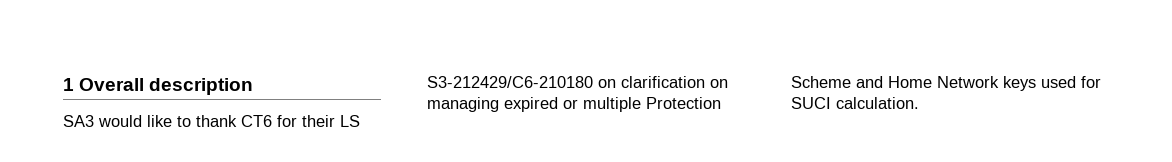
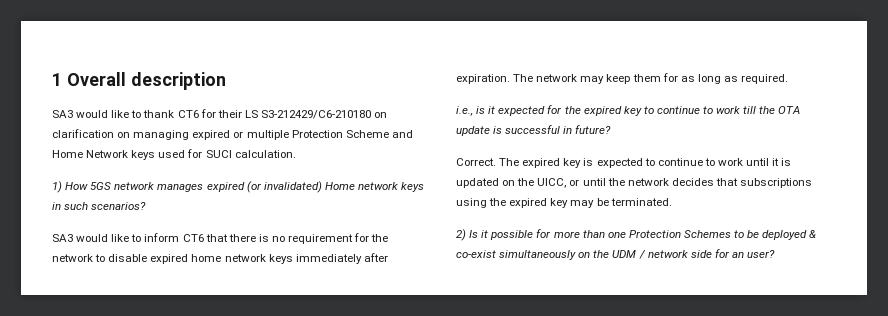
(919, 103) none -> [52,181,425,193] [52,202,147,210] [52,233,389,244] [52,253,388,264] [456,73,789,84] [456,105,801,116] [456,125,612,136] [456,158,792,168] [456,178,813,188] [456,198,672,208] [456,229,817,241] [456,249,776,260] // 1) How 5GS network manages expired (or invalidated) Home network keys in such scenarios? // SA3 would like to inform CT6 that there is no requirement for the network to disable expired home network keys immediately after expiration. The network may keep them for as long as required. // i.e., is it expected for the expired key to continue to work till the OTA update is successful in future? // Correct. The expired key is expected to continue to work until it is updated on the UICC, or until the network decides that subscriptions using the expired key may be terminated. // 2) Is it possible for more than one Protection Schemes to be deployed & co-exist simultaneously on the UDM / network side for an user?

